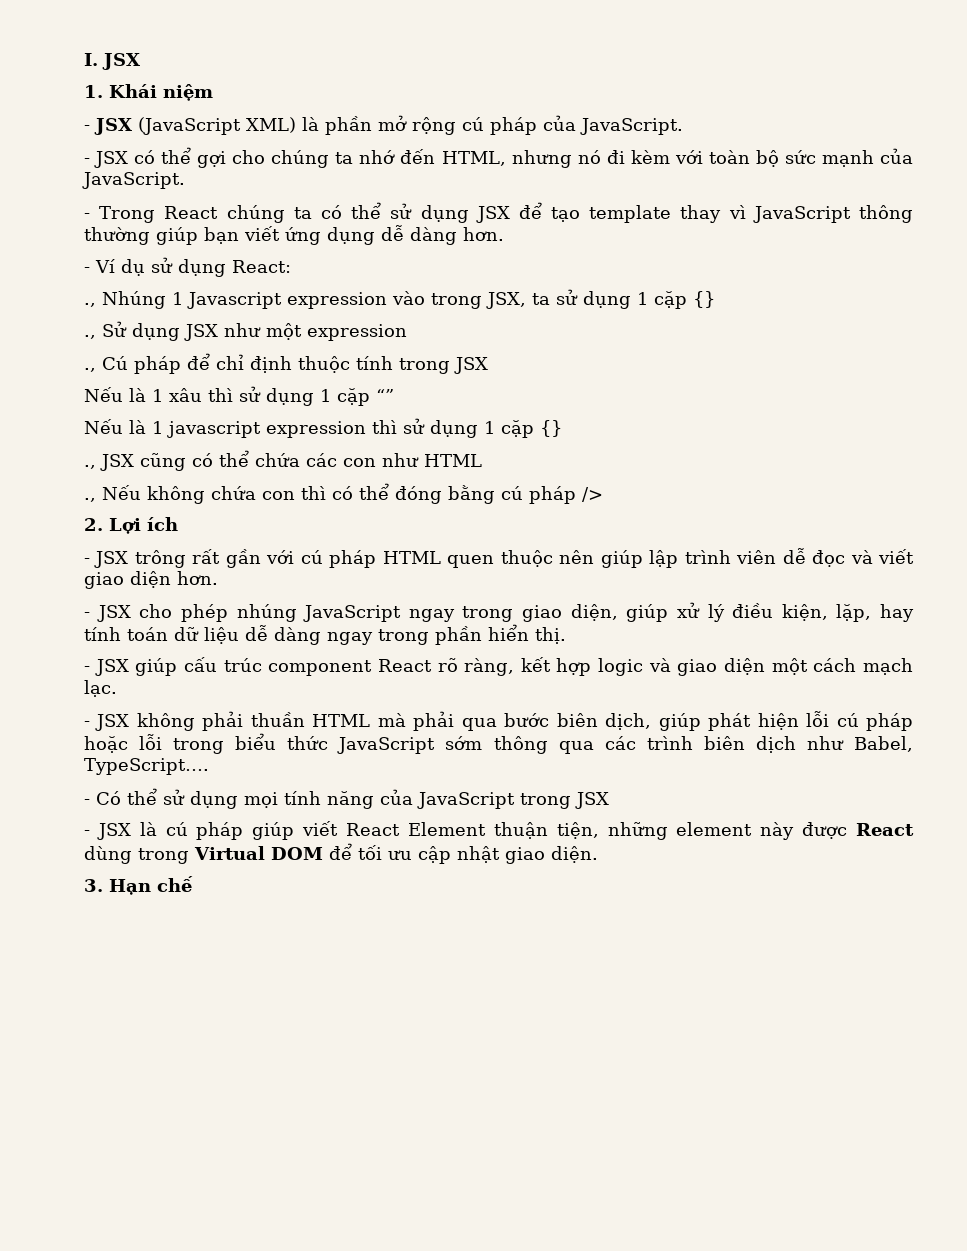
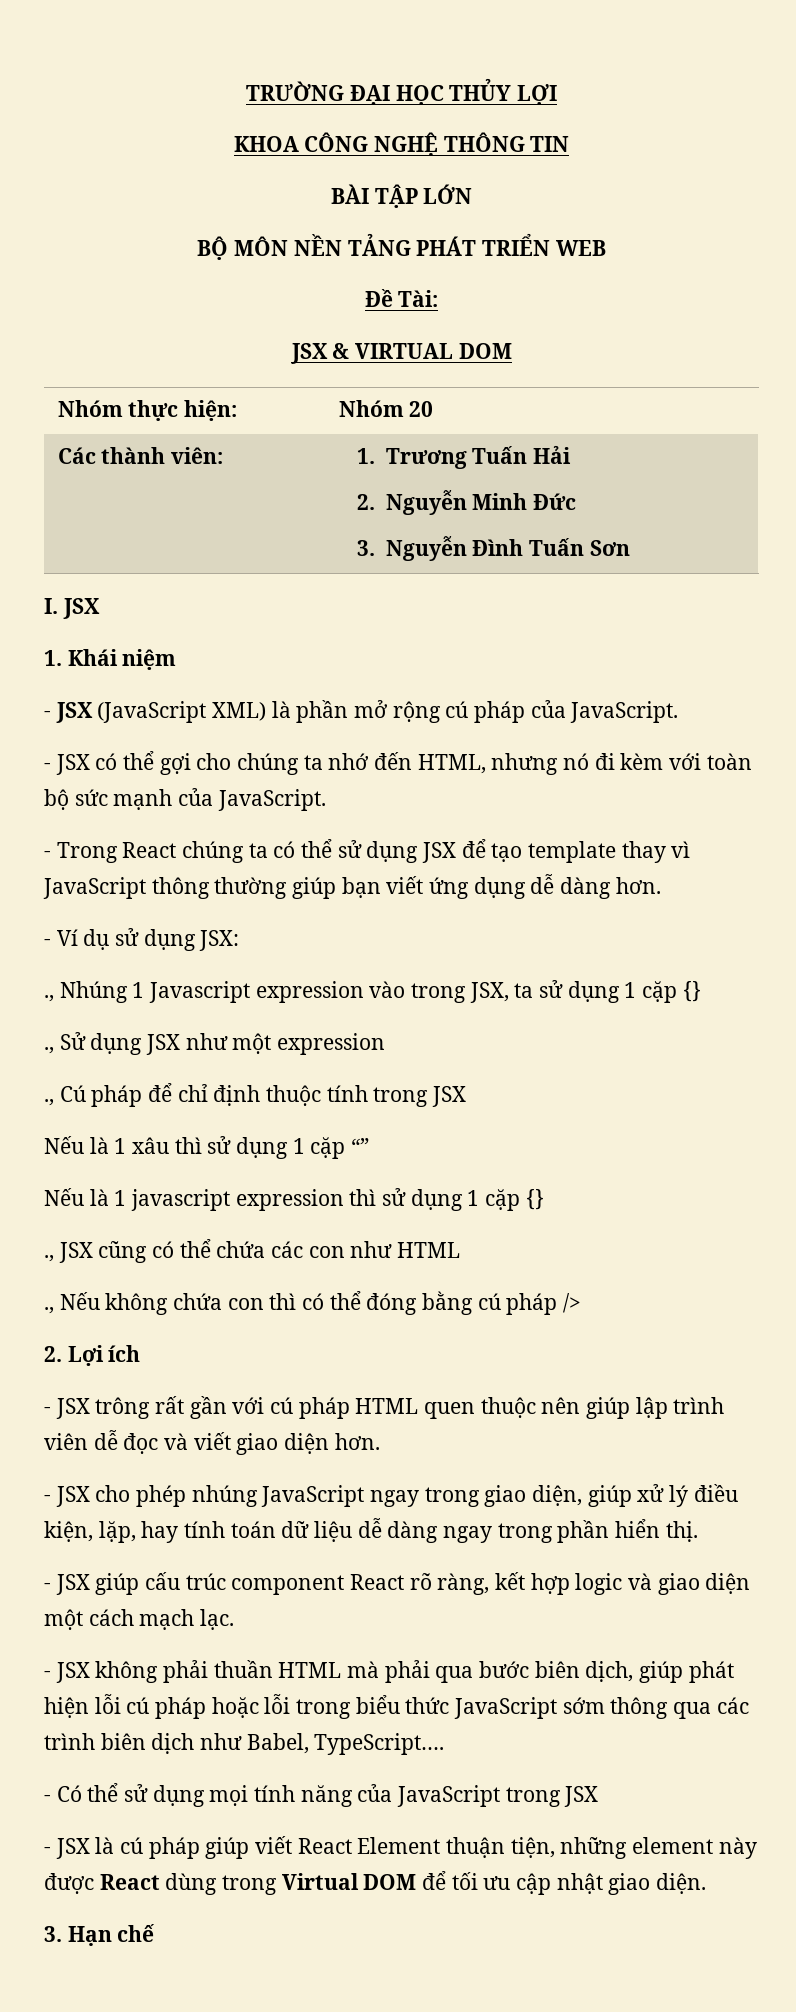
(84, 59) none -> [246,78,557,105] [233,132,570,156] [330,184,473,208] [197,233,606,260] [364,289,439,307] [290,343,512,364] [57,400,237,421] [338,400,434,417] [57,447,223,464] [357,445,572,469] [357,490,577,515] [357,536,630,561] TRƯỜNG ĐẠI HỌC THỦY LỢI // KHOA CÔNG NGHỆ THÔNG TIN // BÀI TẬP LỚN // BỘ MÔN NỀN TẢNG PHÁT TRIỂN WEB // Đề Tài: // JSX & VIRTUAL DOM // Nhóm thực hiện: | Nhóm 20 // Các thành viên: | 1. Trương Tuấn Hải // 2. Nguyễn Minh Đức // 3. Nguyễn Đình Tuấn Sơn //
[232,260,291,273] React: -> [199,930,240,951] JSX:

